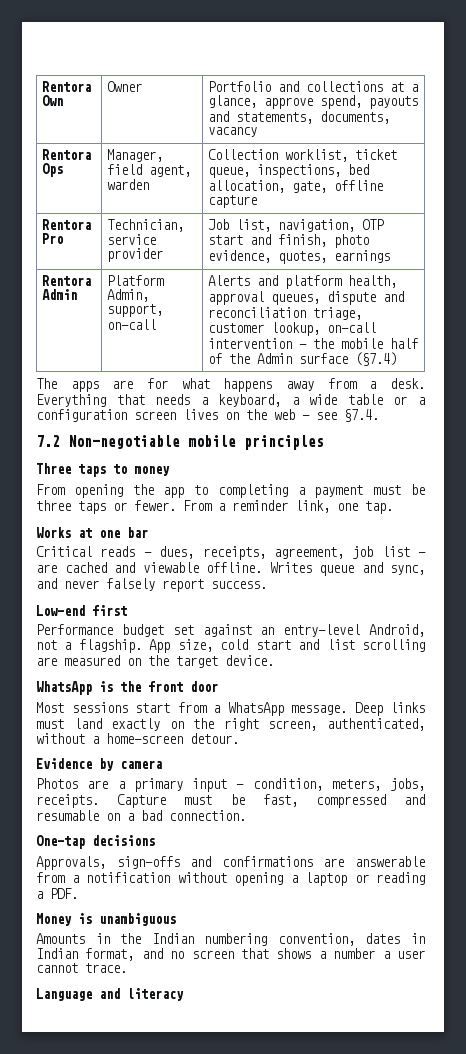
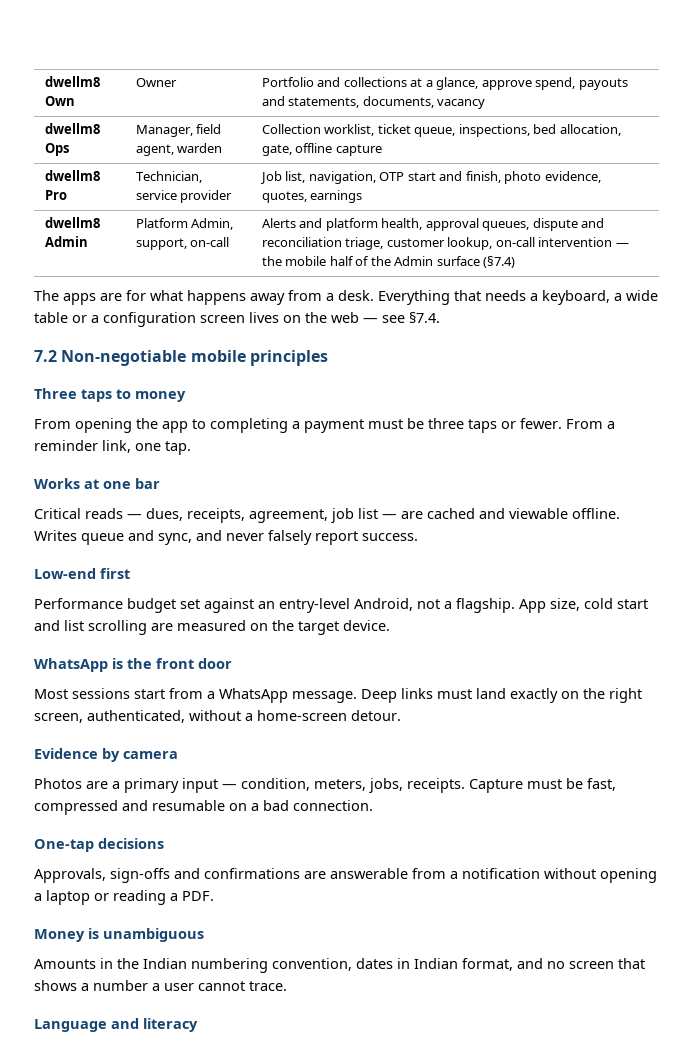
[42,81,92,92] Rentora -> [44,76,100,87] dwellm8
[42,149,92,160] Rentora -> [44,123,100,134] dwellm8
[42,219,92,230] Rentora -> [44,170,100,181] dwellm8
[42,275,92,286] Rentora -> [44,217,100,228] dwellm8

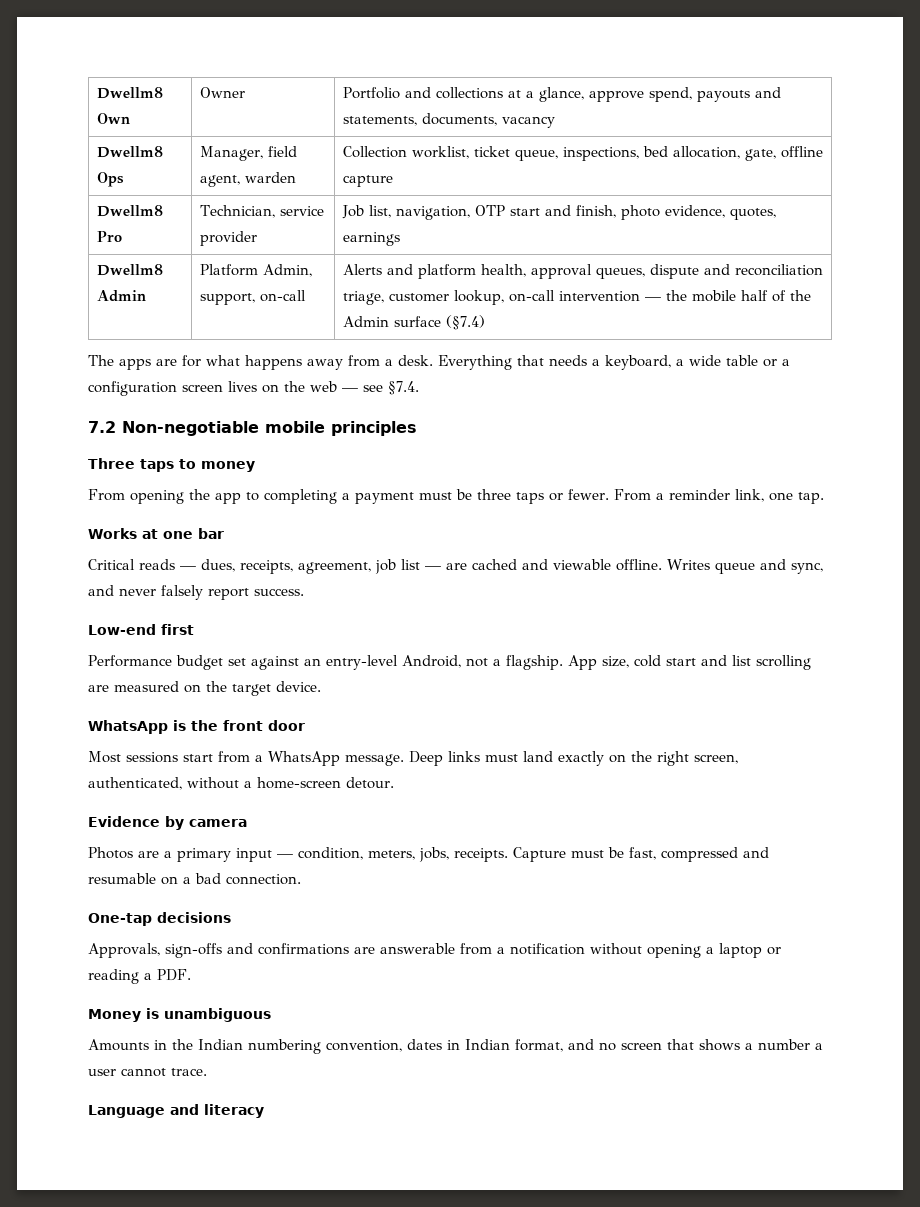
[44,76,100,87] dwellm8 -> [96,87,163,99] Dwellm8
[44,123,100,134] dwellm8 -> [96,146,163,158] Dwellm8
[44,170,100,181] dwellm8 -> [96,205,163,217] Dwellm8
[44,217,100,228] dwellm8 -> [96,264,163,276] Dwellm8

